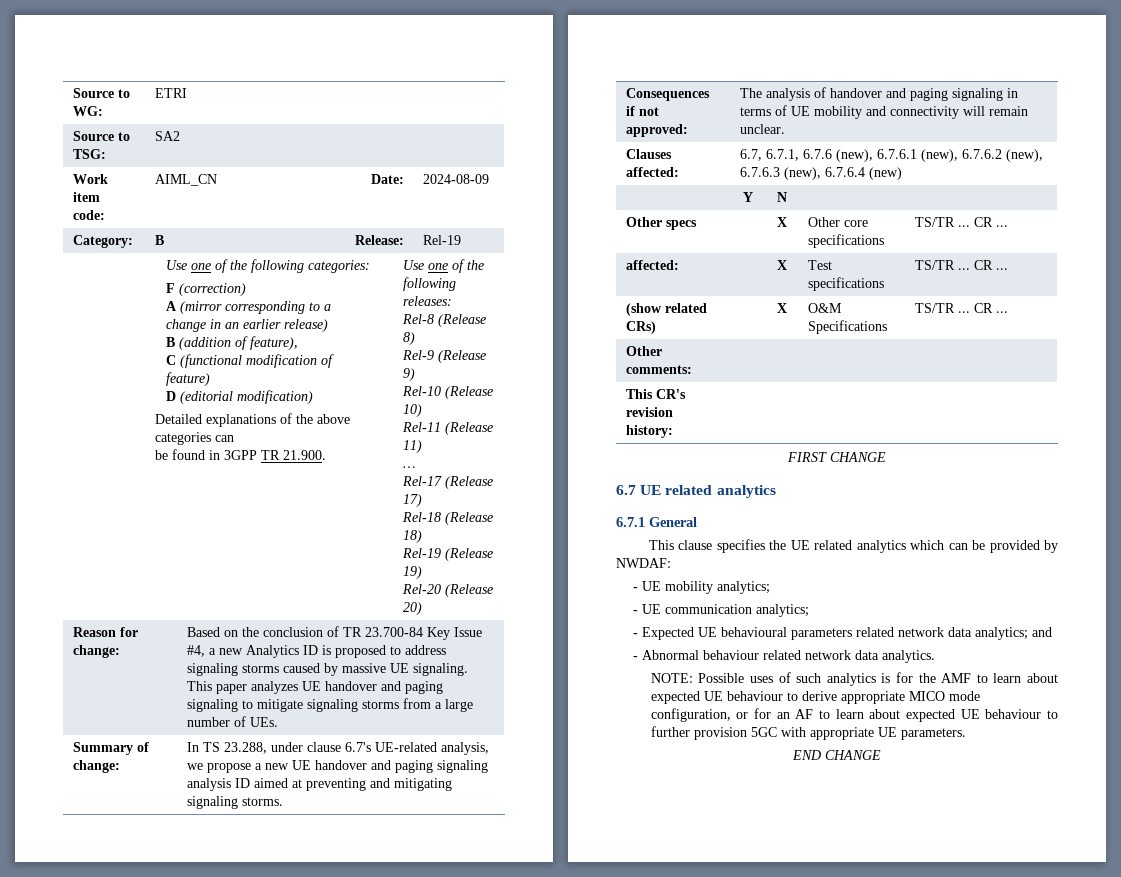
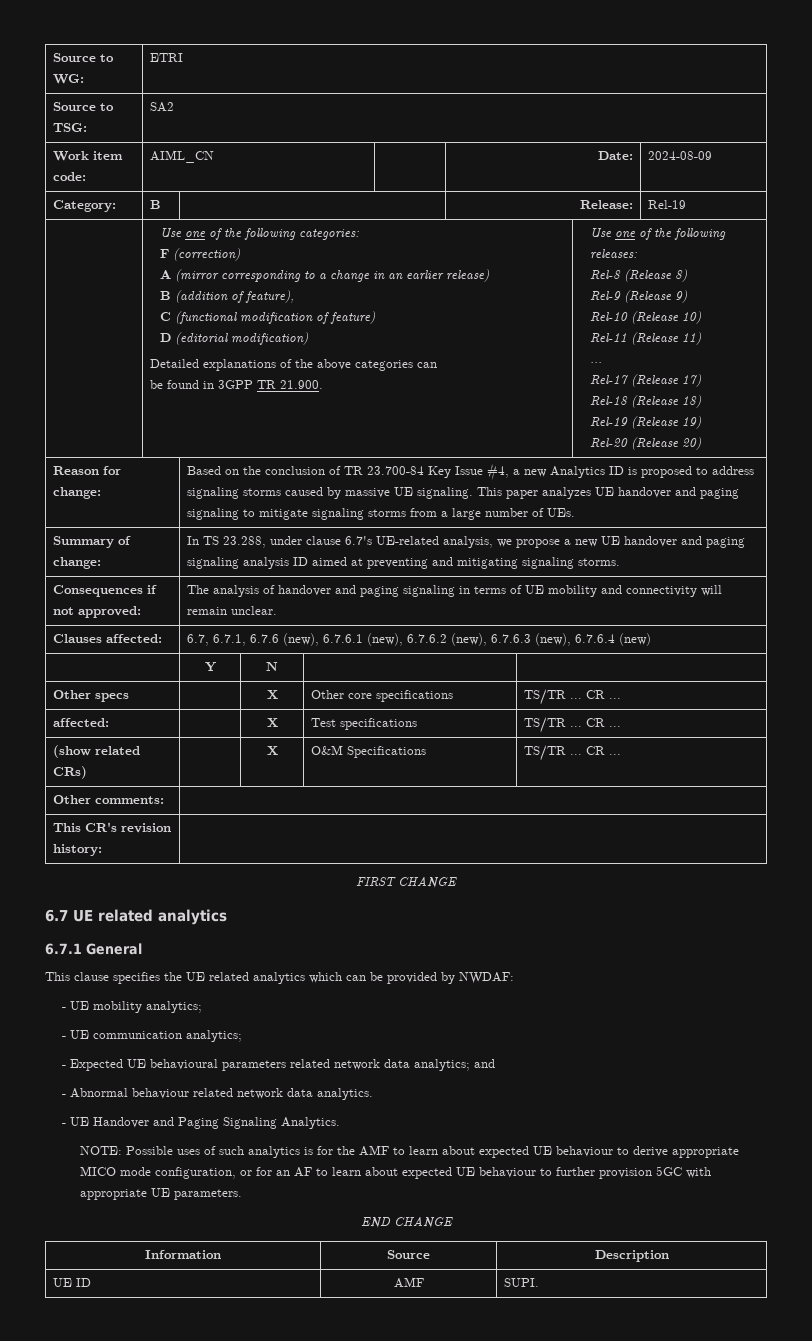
(936, 656) none -> [62,1117,341,1129] // - UE Handover and Paging Signaling Analytics.
(881, 755) none -> [145,1250,221,1259] [387,1250,430,1259] [594,1250,669,1262] [52,1278,91,1287] [393,1277,424,1288] [503,1278,539,1287] // Information | Source | Description // UE ID | AMF | SUPI.

